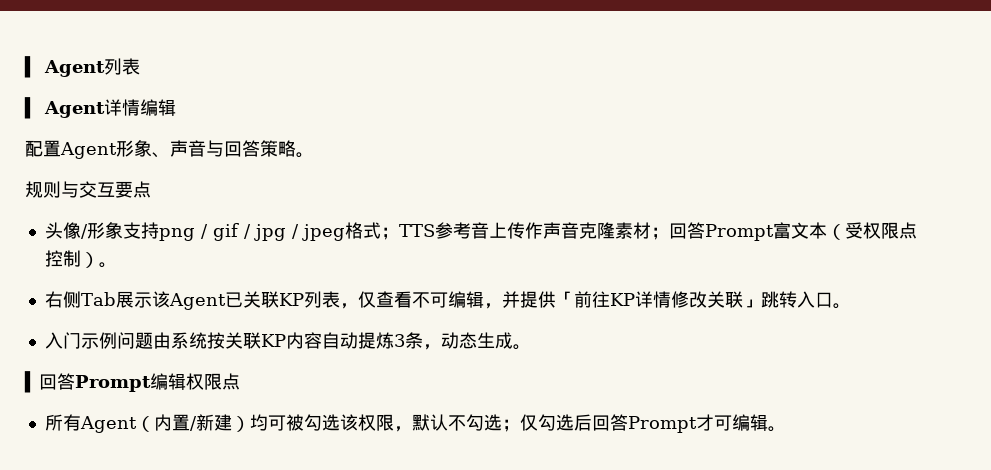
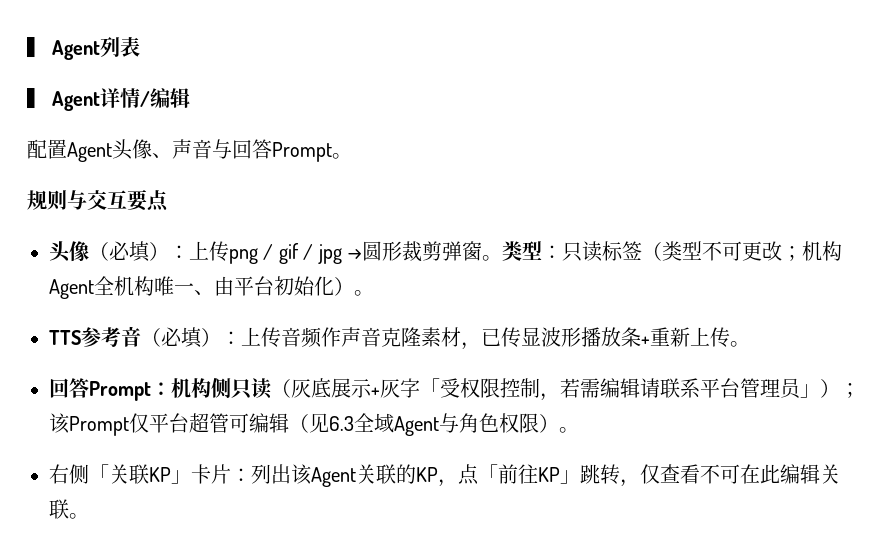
(140, 107) none -> [140,91,151,107] /
[116,140,152,157] 形象 -> [112,139,152,160] 头像
[260,140,296,157] 策略 -> [272,142,332,162] Prompt
[80,222,159,239] /形象支持 -> [89,241,229,262] （必填）：上传
[291,222,917,241] [44,250,117,268] [44,291,851,310] [44,332,531,350] [24,371,240,393] [44,414,768,433] / jpeg格式；TTS参考音上传作声音克隆素材；回答Prompt富文本（受权限点控制）。 // 右侧Tab展示该Agent已关联KP列表，仅查看不可编辑，并提供「前往KP详情修改关联」跳转入口。 // 入门示例问题由系统按关联KP内容自动提炼3条，动态生成。 // ▍回答Prompt编辑权限点 // 所有Agent（内置/新建）均可被勾选该权限，默认不勾选；仅勾选后回答Prompt才可编辑 -> [346,241,842,262] [49,276,374,299] [49,326,750,350] [49,377,860,401] [49,413,579,436] [49,464,840,487] [49,499,69,519] →圆形裁剪弹窗。类型：只读标签（类型不可更改；机构Agent全机构唯一、由平台初始化）。 // TTS参考音（必填）：上传音频作声音克隆素材，已传显波形播放条+重新上传。 // 回答Prompt：机构侧只读（灰底展示+灰字「受权限控制，若需编辑请联系平台管理员」）；该Prompt仅平台超管可编辑（见6.3全域Agent与角色权限）。 // 右侧「关联KP」卡片：列出该Agent关联的KP，点「前往KP」跳转，仅查看不可在此编辑关联

